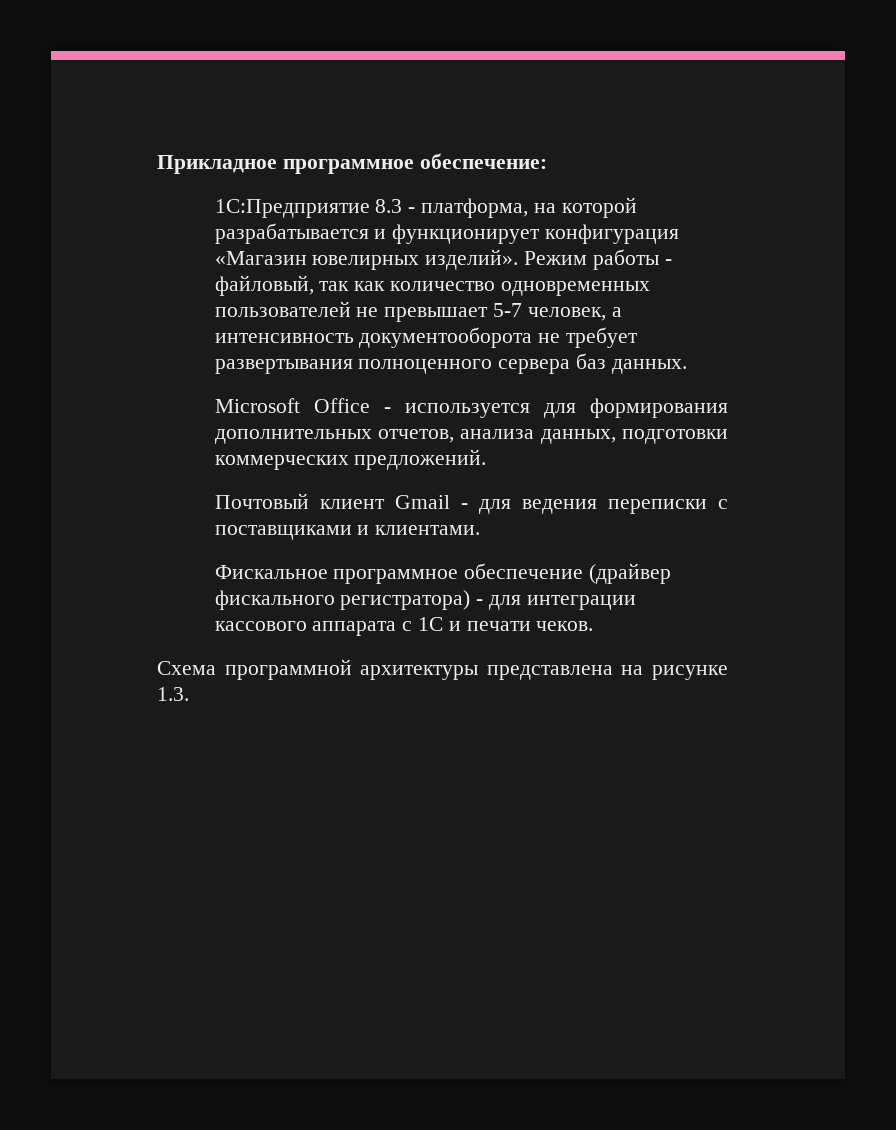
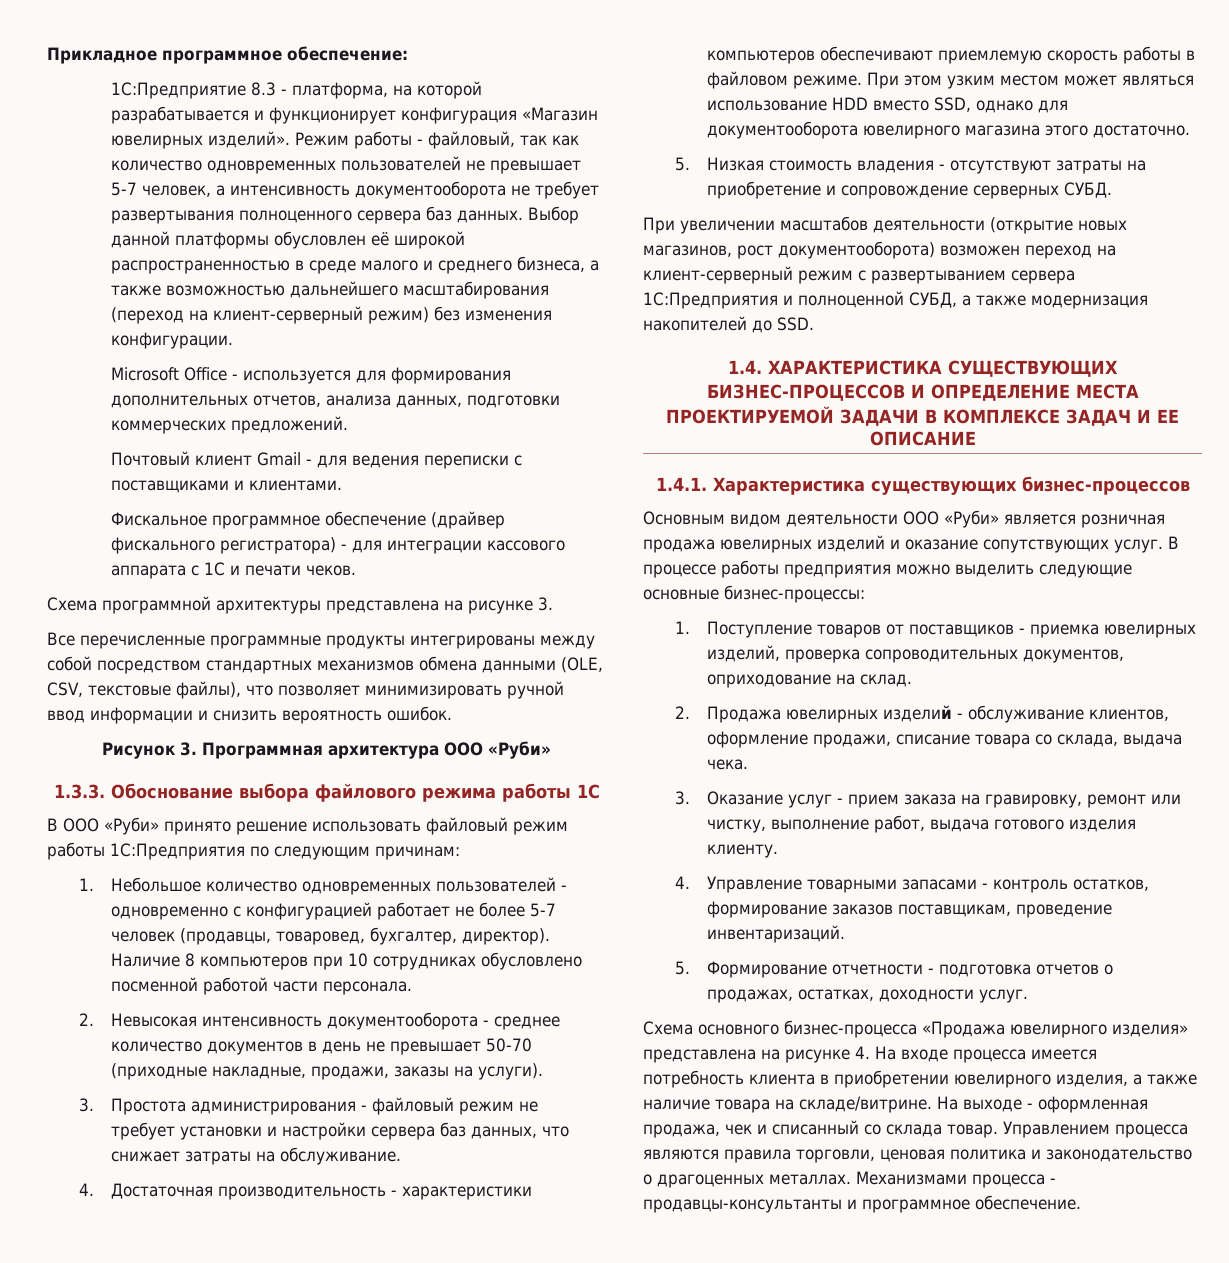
(687, 366) none -> [528,206,580,224] [111,231,466,249] [111,256,600,274] [111,281,550,299] [111,306,553,324] [111,332,234,349] Выбор данной платформы обусловлен её широкой распространенностью в среде малого и среднего бизнеса, а также возможностью дальнейшего масштабирования (переход на клиент-серверный режим) без изменения конфигурации.
[157,687,189,701] 1.3. -> [538,597,553,611] [47,632,595,649] [47,656,603,674] [47,681,564,699] [47,706,452,724] [102,741,551,759] [53,783,600,802] [47,817,568,835] [47,842,460,860] [79,877,568,895] [111,902,557,920] [111,927,551,945] [111,952,583,970] [111,977,413,995] [79,1012,561,1030] [111,1038,533,1055] [111,1063,544,1080] [79,1097,539,1115] [111,1122,570,1140] [111,1147,402,1165] [79,1183,533,1200] [707,46,1196,64] [707,71,1195,89] [707,97,1069,113] [707,121,1191,139] [675,157,1147,174] [707,181,1113,199] [643,216,1127,234] [643,241,1116,259] [643,266,1075,284] [643,291,1148,309] [643,316,814,333] [728,360,1118,377] [706,384,1139,401] [666,406,1179,426] [869,431,976,446] [655,476,1190,495] [643,510,1165,528] [643,535,1179,553] [643,560,1132,578] [643,585,865,603] [675,621,1197,638] [707,645,1125,663] [707,674,913,688] [675,705,1170,723] [707,731,1183,748] [707,759,749,770] [675,791,1182,808] [707,815,1137,833] [707,844,779,858] [675,876,1150,893] [707,901,1113,918] [707,925,846,943] [675,961,1114,978] [707,989,1029,1003] [643,1020,1188,1038] [643,1046,1097,1063] [643,1070,1197,1088] [643,1096,1148,1113] [643,1120,1188,1138] [643,1149,1192,1163] [643,1171,1056,1188] [643,1195,1081,1213] 3. // Все перечисленные программные продукты интегрированы между собой посредством стандартных механизмов обмена данными (OLE, CSV, текстовые файлы), что позволяет минимизировать ручной ввод информации и снизить вероятность ошибок. // Рисунок 3. Программная архитектура ООО «Руби» // 1.3.3. Обоснование выбора файлового режима работы 1С // В ООО «Руби» принято решение использовать файловый режим работы 1С:Предприятия по следующим причинам: // 1. Небольшое количество одновременных пользователей - одновременно с конфигурацией работает не более 5-7 человек (продавцы, товаровед, бухгалтер, директор). Наличие 8 компьютеров при 10 сотрудниках обусловлено посменной работой части персонала. // 2. Невысокая интенсивность документооборота - среднее количество документов в день не превышает 50-70 (приходные накладные, продажи, заказы на услуги). // 3. Простота администрирования - файловый режим не требует установки и настройки сервера баз данных, что снижает затраты на обслуживание. // 4. Достаточная производительность - характеристики компьютеров обеспечивают приемлемую скорость работы в файловом режиме. При этом узким местом может являться использование HDD вместо SSD, однако для документооборота ювелирного магазина этого достаточно. // 5. Низкая стоимость владения - отсутствуют затраты на приобретение и сопровождение серверных СУБД. // При увеличении масштабов деятельности (открытие новых магазинов, рост документооборота) возможен переход на клиент-серверный режим с развертыванием сервера 1С:Предприятия и полноценной СУБД, а также модернизация накопителей до SSD. // 1.4. ХАРАКТЕРИСТИКА СУЩЕСТВУЮЩИХ БИЗНЕС-ПРОЦЕССОВ И ОПРЕДЕЛЕНИЕ МЕСТА ПРОЕКТИРУЕМОЙ ЗАДАЧИ В КОМПЛЕКСЕ ЗАДАЧ И ЕЕ ОПИСАНИЕ // 1.4.1. Характеристика существующих бизнес-процессов // Основным видом деятельности ООО «Руби» является розничная продажа ювелирных изделий и оказание сопутствующих услуг. В процессе работы предприятия можно выделить следующие основные бизнес-процессы: // 1. Поступление товаров от поставщиков - приемка ювелирных изделий, проверка сопроводительных документов, оприходование на склад. // 2. Продажа ювелирных изделий - обслуживание клиентов, оформление продажи, списание товара со склада, выдача чека. // 3. Оказание услуг - прием заказа на гравировку, ремонт или чистку, выполнение работ, выдача готового изделия клиенту. // 4. Управление товарными запасами - контроль остатков, формирование заказов поставщикам, проведение инвентаризаций. // 5. Формирование отчетности - подготовка отчетов о продажах, остатках, доходности услуг. // Схема основного бизнес-процесса «Продажа ювелирного изделия» представлена на рисунке 4. На входе процесса имеется потребность клиента в приобретении ювелирного изделия, а также наличие товара на складе/витрине. На выходе - оформленная продажа, чек и списанный со склада товар. Управлением процесса являются правила торговли, ценовая политика и законодательство о драгоценных металлах. Механизмами процесса - продавцы-консультанты и программное обеспечение.

